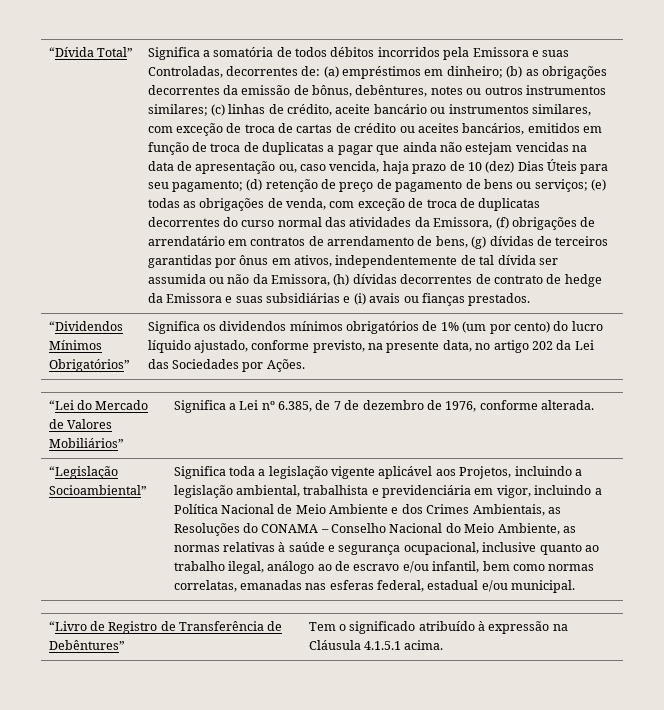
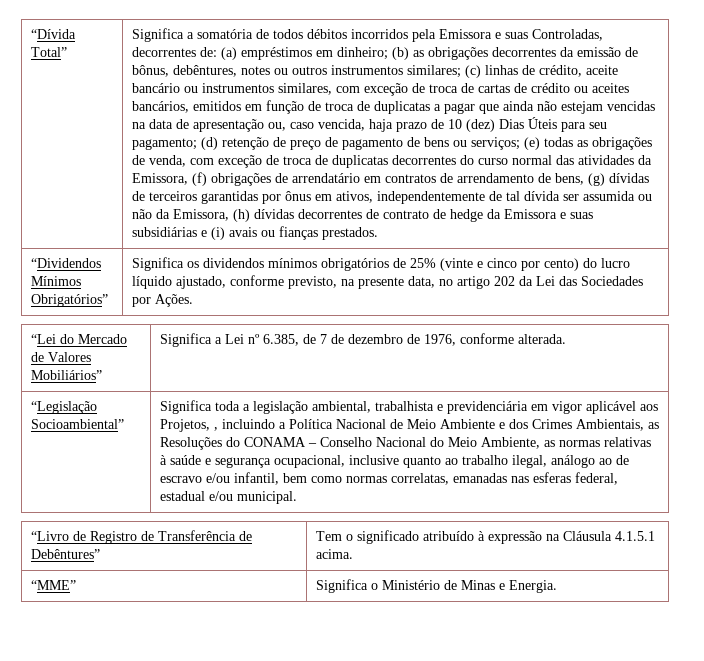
[440,321,487,333] 1% (um -> [409,258,517,271] 25% (vinte e cinco
[331,466,582,479] [173,485,233,498] vigente aplicável aos Projetos, incluindo a legislação -> (308, 407) none
[496,485,531,498] vigor, -> [551,401,658,414] [159,419,218,432] vigor aplicável aos Projetos, ,
(444, 645) none -> [30,580,76,590] [315,579,557,593] // “MME” | Significa o Ministério de Minas e Energia.

